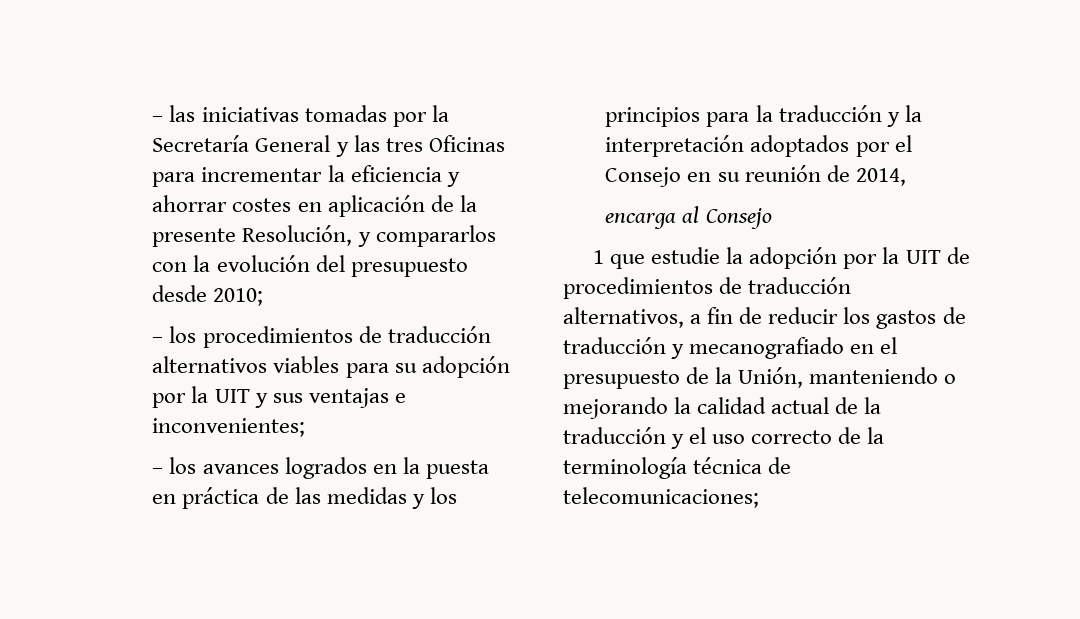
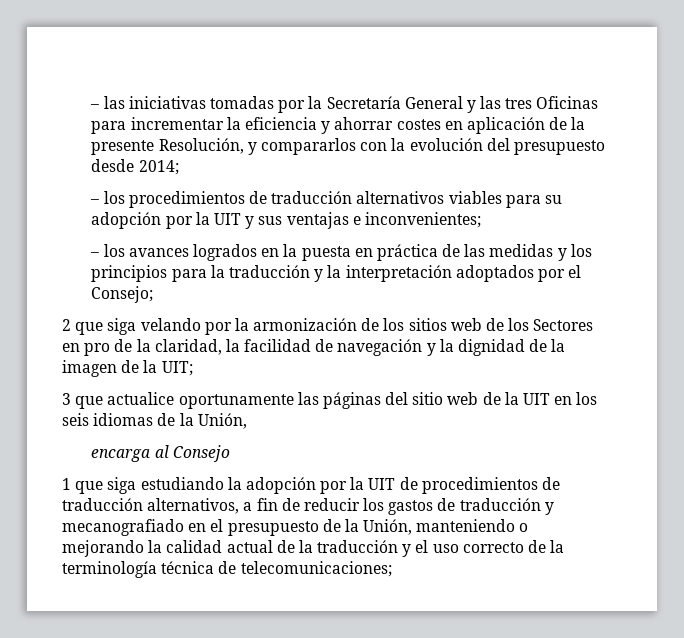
[213,288,264,306] 2010; -> [138,160,179,175] 2014;
[605,165,906,187] Consejo en su reunión de 2014, -> [91,286,154,303] [62,318,594,335] [62,339,566,356] [62,360,193,377] [62,392,598,409] [62,413,247,429] Consejo; // 2 que siga velando por la armonización de los sitios web de los Sectores en pro de la claridad, la facilidad de navegación y la dignidad de la imagen de la UIT; // 3 que actualice oportunamente las páginas del sitio web de la UIT en los seis idiomas de la Unión,
[651,247,721,264] estudie -> [107,477,224,494] siga estudiando

